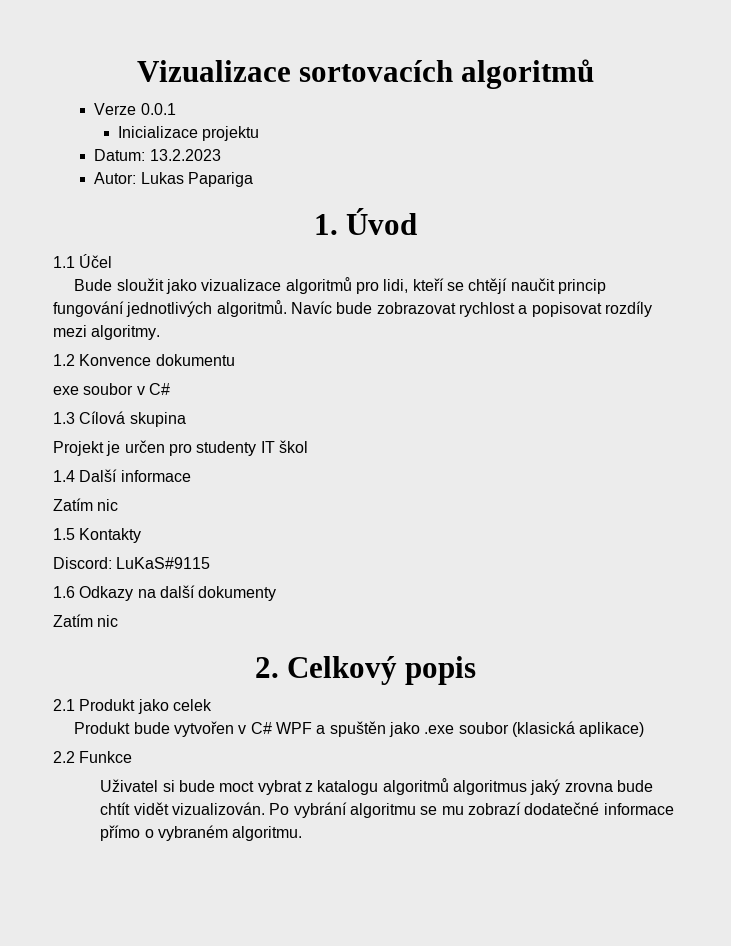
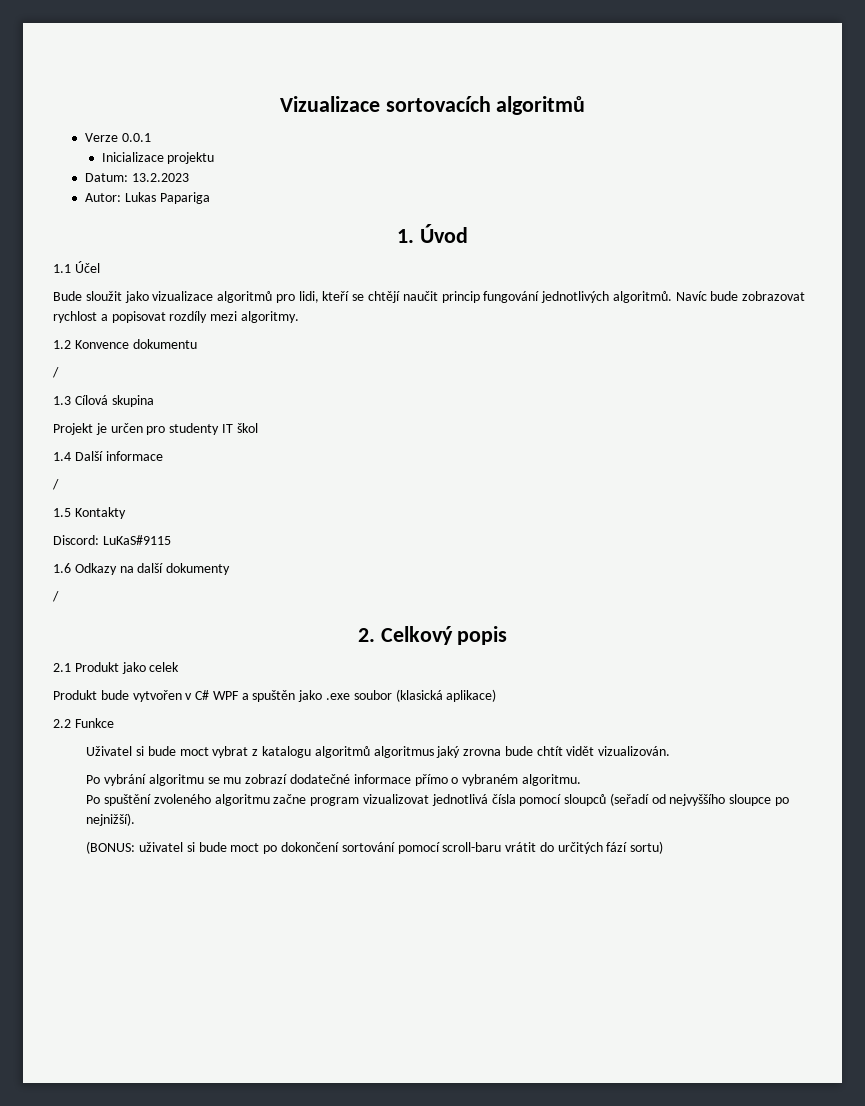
[53,383,170,395] exe soubor v C# -> [52,367,59,378] /
[53,498,119,511] Zatím nic -> [52,479,59,490] /
[53,614,119,627] Zatím nic -> [52,591,59,602] /
(266, 808) none -> (671, 751) //
(303, 833) none -> [86,793,789,806] [86,813,136,826] [86,841,664,854] // Po spuštění zvoleného algoritmu začne program vizualizovat jednotlivá čísla pomocí sloupců (seřadí od nejvyššího sloupce po nejnižší). // (BONUS: uživatel si bude moct po dokončení sortování pomocí scroll-baru vrátit do určitých fází sortu)

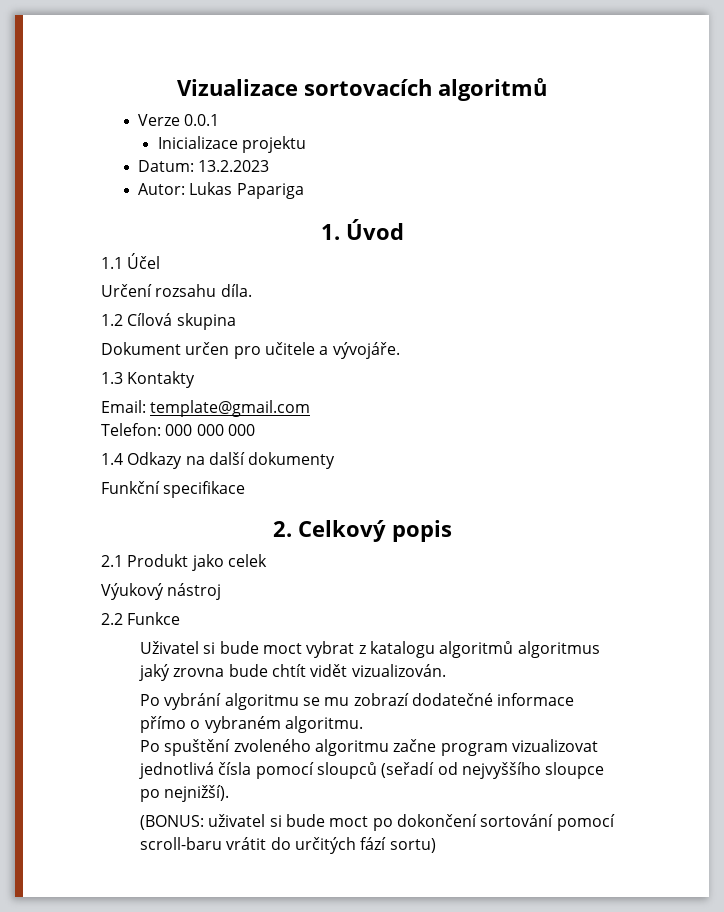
[53,291,806,303] [53,311,299,323] [53,339,197,349] [52,367,59,378] [53,395,154,407] [53,423,258,435] [53,451,163,461] [52,479,59,490] [53,507,126,519] [53,535,171,545] [53,563,71,573] Bude sloužit jako vizualizace algoritmů pro lidi, kteří se chtějí naučit princip fungování jednotlivých algoritmů. Navíc bude zobrazovat rychlost a popisovat rozdíly mezi algoritmy. // 1.2 Konvence dokumentu // / // 1.3 Cílová skupina // Projekt je určen pro studenty IT škol // 1.4 Další informace // / // 1.5 Kontakty // Discord: LuKaS#9115 // 1.6 -> [101,284,252,297] [101,313,236,330] [101,342,400,359] [101,371,196,388] [101,400,311,417] [101,423,255,436] [101,453,123,465] Určení rozsahu díla. // 1.2 Cílová skupina // Dokument určen pro učitele a vývojáře. // 1.3 Kontakty // Email: template@gmail.com // Telefon: 000 000 000 // 1.4
[52,591,59,602] / -> [101,481,246,498] Funkční specifikace
[53,689,497,702] Produkt bude vytvořen v C# WPF a spuštěn jako .exe soubor (klasická aplikace) -> [101,583,222,600] Výukový nástroj

